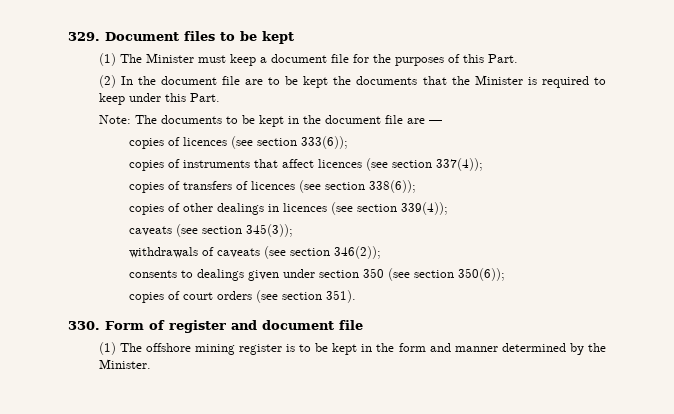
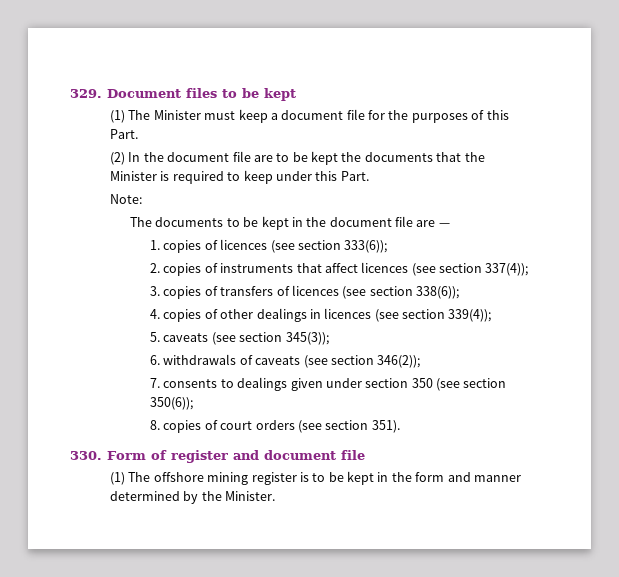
(131, 119) none -> (143, 199) //
(442, 122) none -> [150,240,161,250] 1.
(349, 142) none -> [150,263,161,273] 2.
(484, 164) none -> [150,286,161,296] 3.
(417, 186) none -> [150,309,161,319] 4.
(449, 208) none -> [150,332,161,342] 5.
(294, 230) none -> [150,355,161,365] 6.
(382, 252) none -> [150,378,161,388] 7.
(506, 274) none -> [150,420,161,430] 8.

